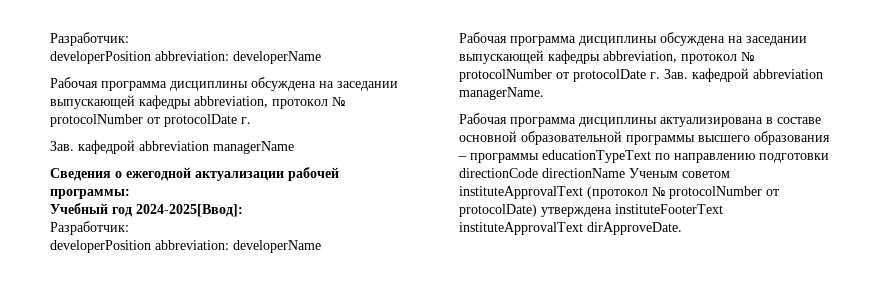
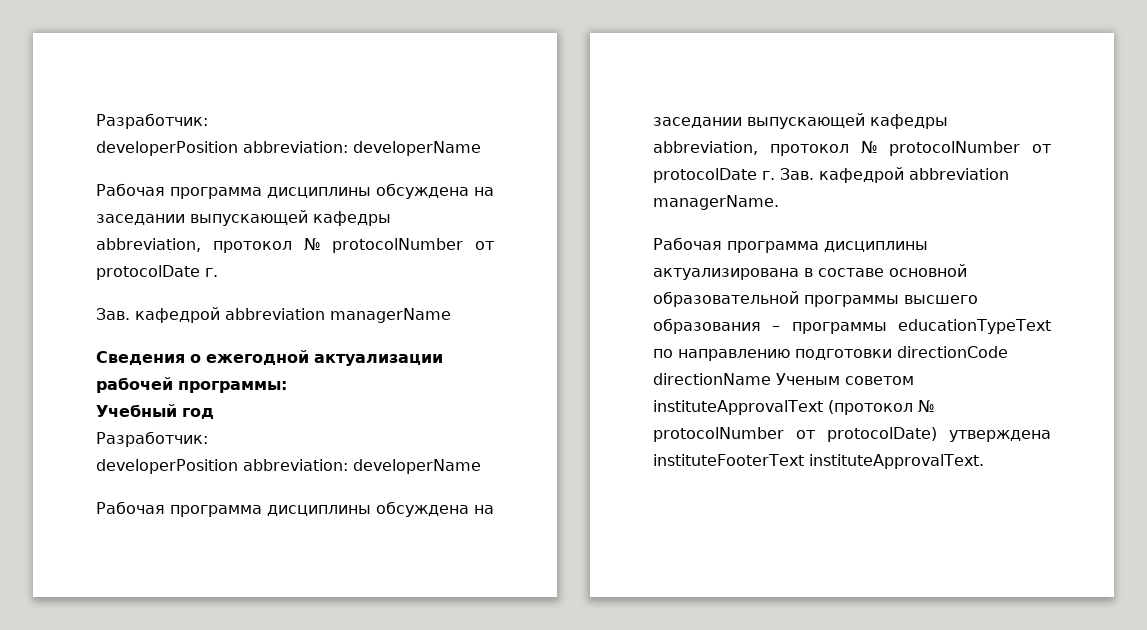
[136,204,243,217] 2024-2025[Ввод]: -> (214, 413) none
[459,222,682,235] instituteApprovalText dirApproveDate. -> [808,454,984,469] instituteApprovalText.

